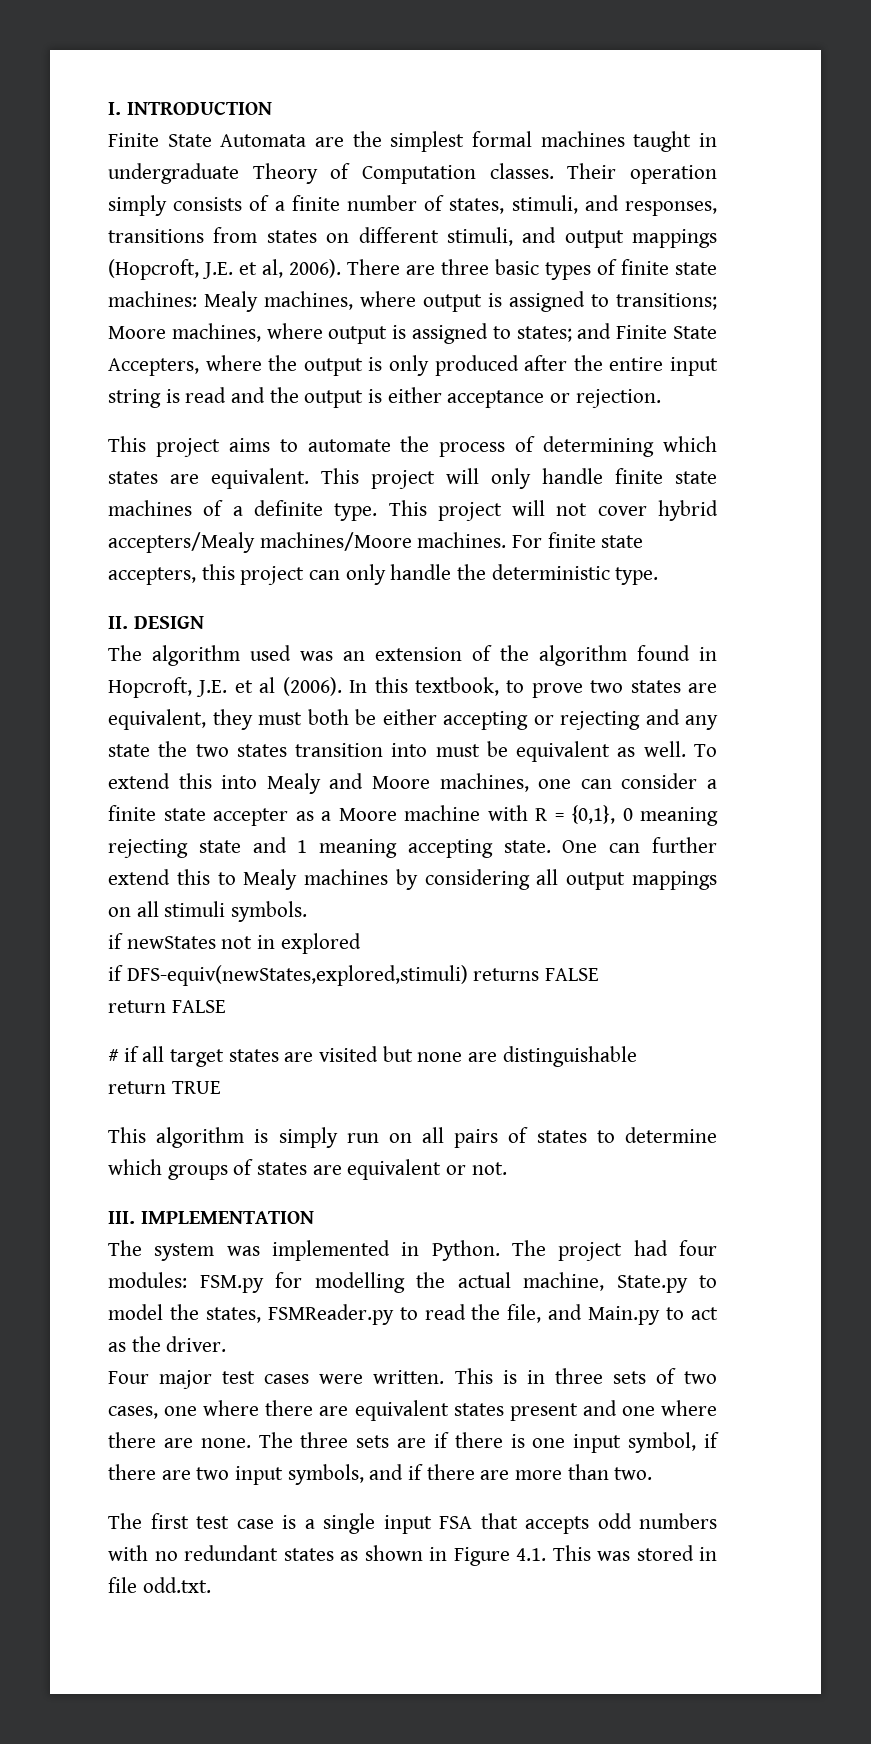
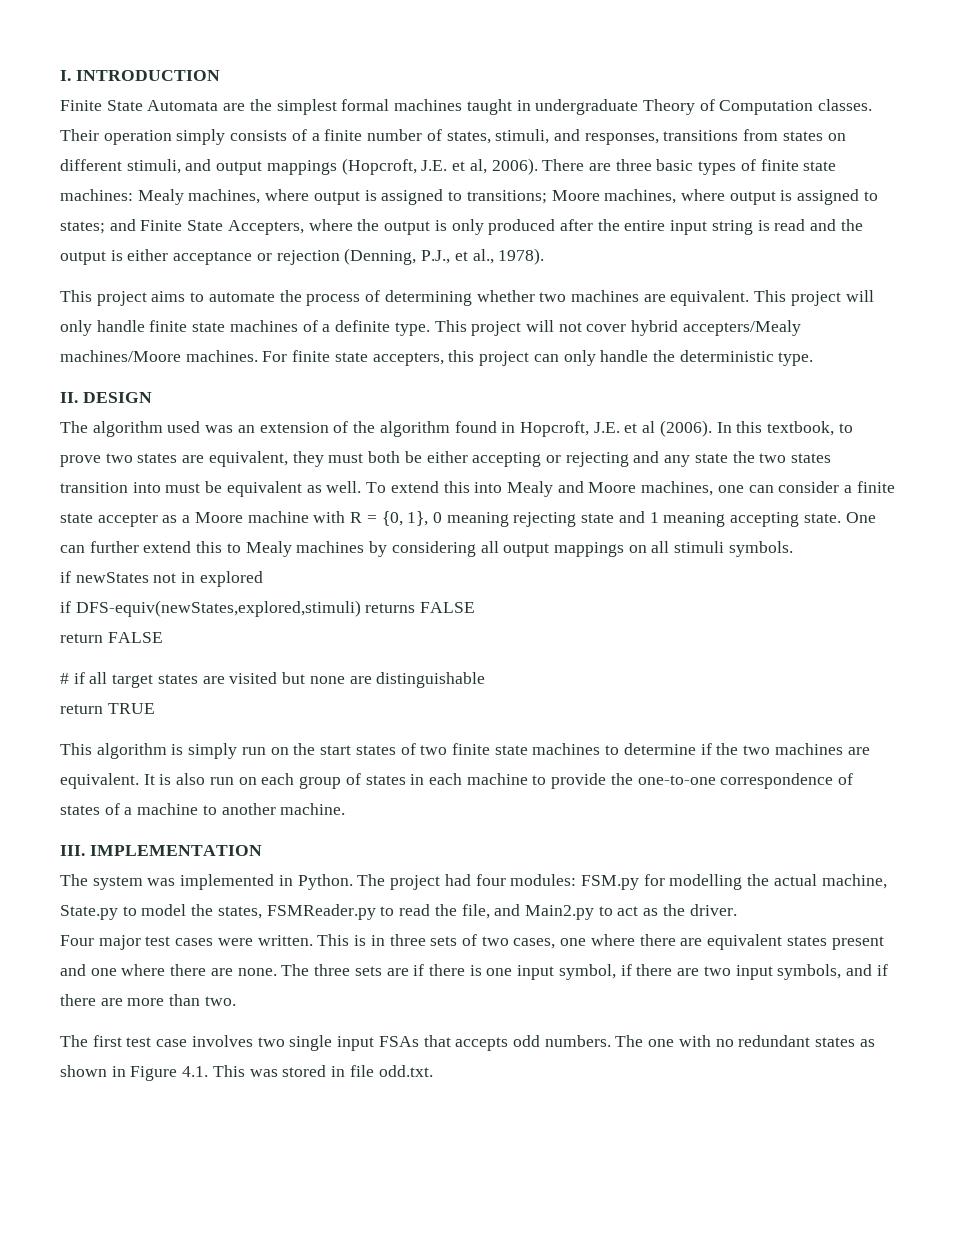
[575,389,661,408] rejection. -> [276,248,545,265] rejection (Denning, P.J., et al., 1978).
[663,436,718,452] [108,471,158,484] which states -> [476,290,639,302] whether two machines
[571,805,615,824] {0,1}, -> [381,511,429,526] {0, 1},
[422,1127,717,1148] [108,1159,507,1180] all pairs of states to determine which groups of states are equivalent or not. -> [293,743,870,755] [60,773,854,789] [60,803,346,815] the start states of two finite state machines to determine if the two machines are equivalent. It is also run on each group of states in each machine to provide the one-to-one correspondence of states of a machine to another machine.
[588,1306,661,1325] Main.py -> [524,905,594,920] Main2.py
[282,1515,315,1529] is a -> [191,1035,285,1047] involves two
[439,1516,472,1529] FSA -> [378,1036,419,1047] FSAs
[639,1513,717,1529] numbers -> [544,1035,675,1047] numbers. The one

